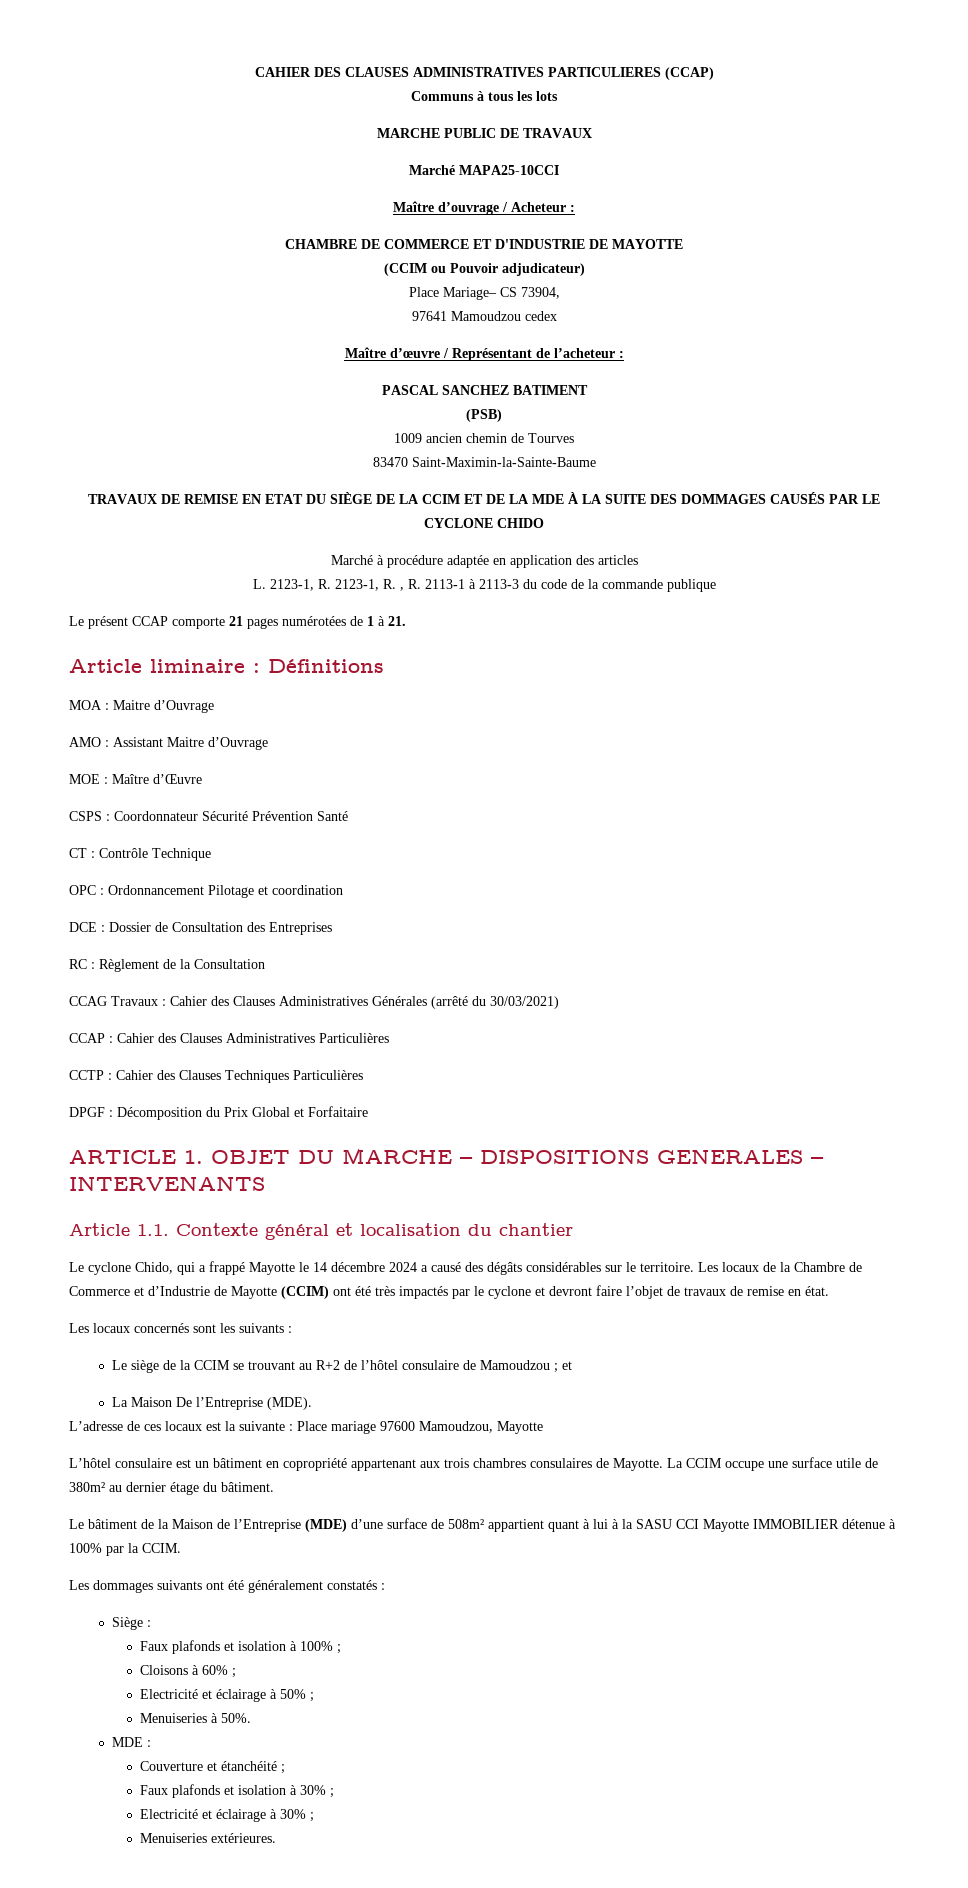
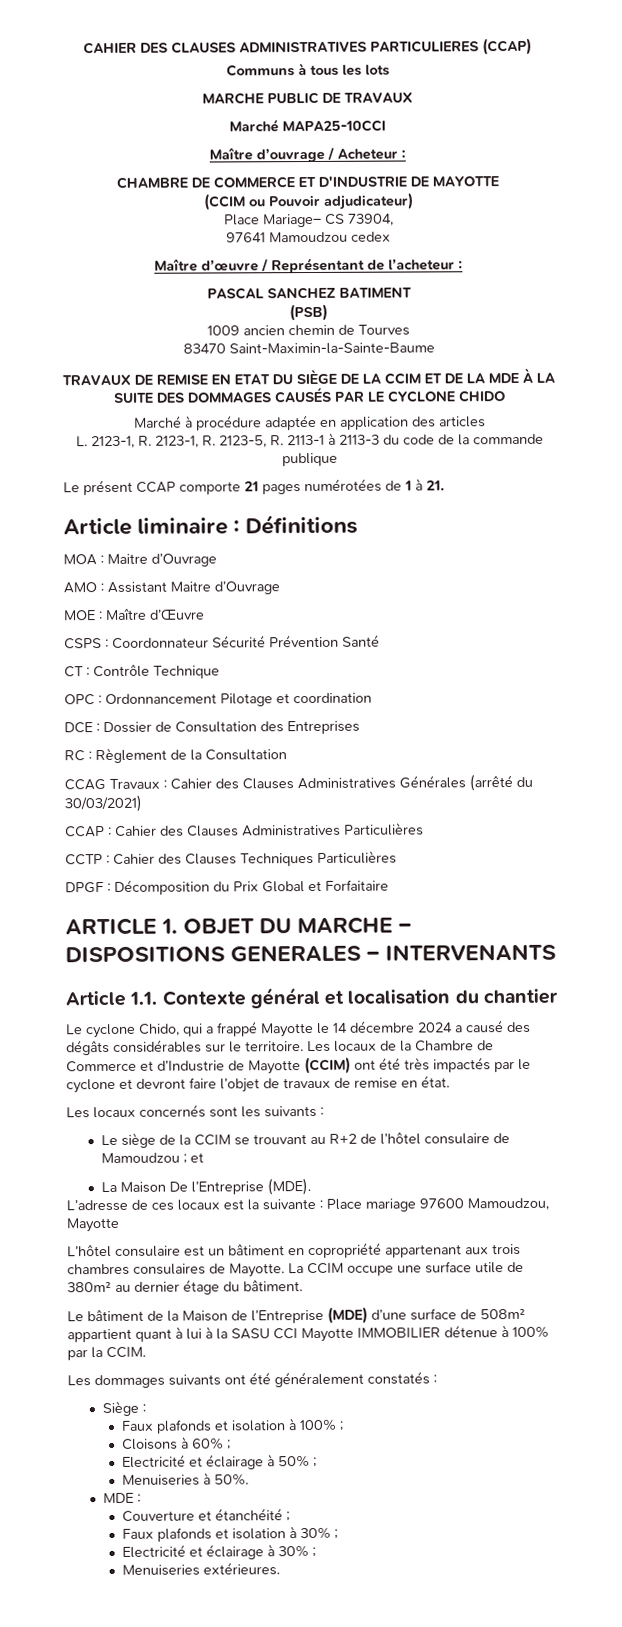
[399,587,404,591] , -> [218,435,267,448] 2123-5,

